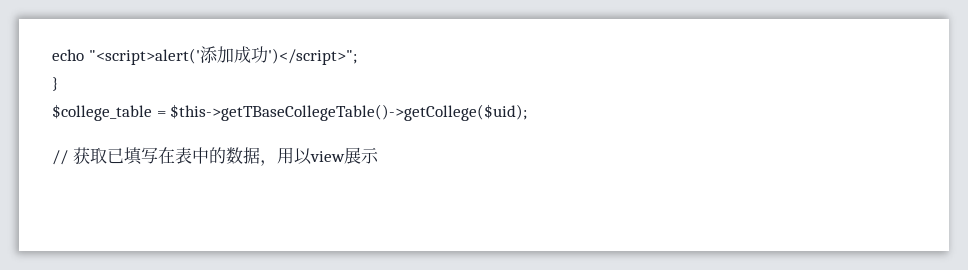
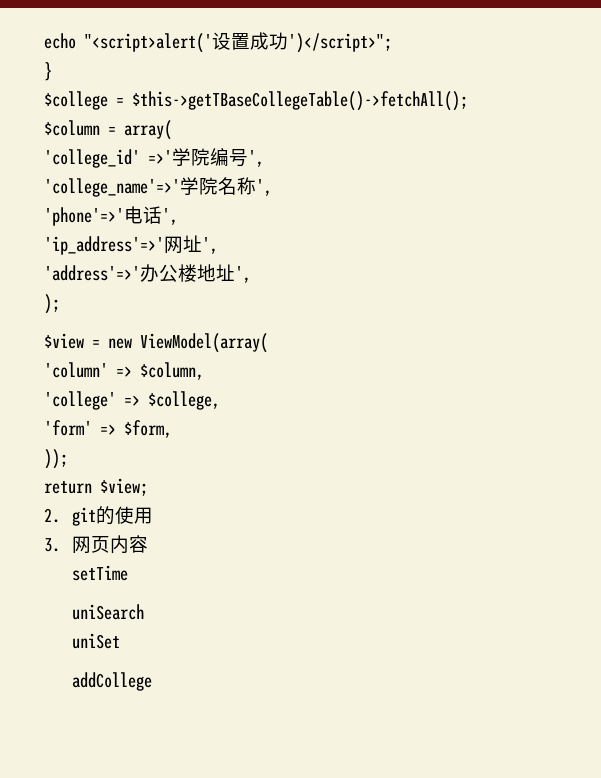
[199,46,234,63] 添加 -> [212,32,250,50] 设置
[52,104,528,121] [52,147,379,166] $college_table = $this->getTBaseCollegeTable()->getCollege($uid); // // 获取已填写在表中的数据，用以view展示 -> [44,91,468,111] [44,120,172,140] [44,148,264,168] [44,177,272,197] [44,206,178,226] [44,235,218,255] [44,264,251,283] [44,294,60,314] [44,333,268,353] [44,362,204,380] [44,391,220,410] [44,420,172,438] [44,449,68,469] [44,478,148,496] [44,506,154,526] [44,535,149,554] [72,565,129,581] [72,604,145,620] [72,633,121,649] [72,672,153,691] $college = $this->getTBaseCollegeTable()->fetchAll(); // $column = array( // 'college_id' =>'学院编号', // 'college_name'=>'学院名称', // 'phone'=>'电话', // 'ip_address'=>'网址', // 'address'=>'办公楼地址', // ); // $view = new ViewModel(array( // 'column' => $column, // 'college' => $college, // 'form' => $form, // )); // return $view; // 2. git的使用 // 3.网页内容 // setTime // uniSearch // uniSet // addCollege

